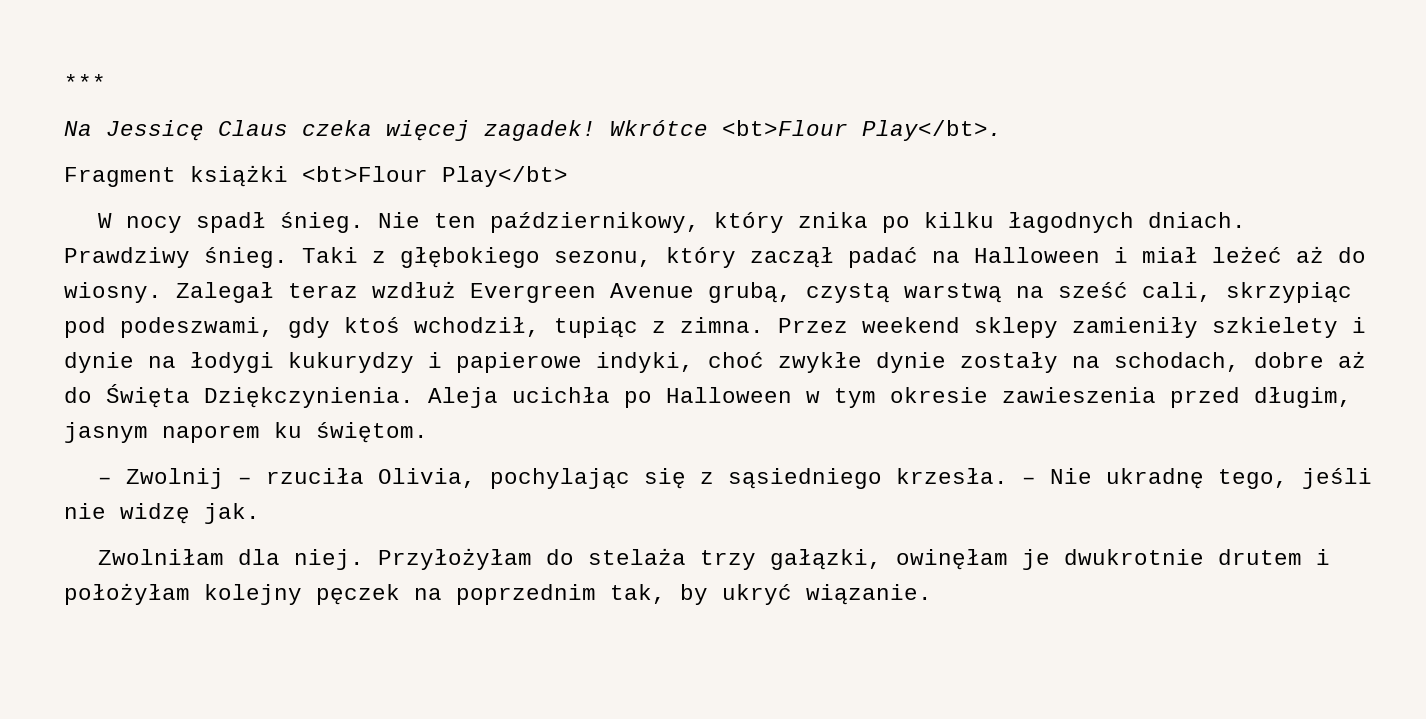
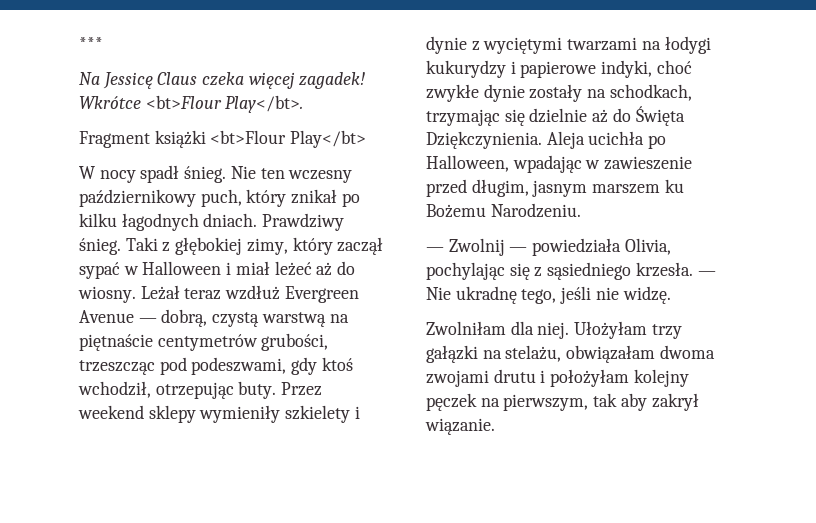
[490,212,869,233] październikowy, który znika -> [288,170,353,183] [79,189,338,207] wczesny październikowy puch, który znikał
[400,247,960,268] głębokiego sezonu, który zaczął padać na -> [175,237,384,255] [79,262,139,279] głębokiej zimy, który zaczął sypać w
[176,282,274,303] Zalegał -> [140,285,180,300] Leżał
[708,282,792,303] grubą, -> [138,309,208,327] — dobrą,
[1058,282,1352,303] sześć cali, skrzypiąc -> [79,333,329,351] [79,360,155,375] piętnaście centymetrów grubości, trzeszcząc
[554,317,764,338] tupiąc z zimna. -> [155,381,277,399] otrzepując buty.
[1072,317,1198,338] zamieniły -> [199,405,281,423] wymieniły
(134, 362) none -> [471,37,638,54] z wyciętymi twarzami
[1114,352,1324,372] schodach, dobre -> [609,84,692,101] [426,108,588,126] schodkach, trzymając się dzielnie
[666,387,1352,408] [64,422,428,443] [98,468,365,489] Halloween w tym okresie zawieszenia przed długim, jasnym naporem ku świętom. // – Zwolnij – rzuciła -> [426,155,693,173] [426,179,684,197] [426,203,581,218] [426,238,622,256] Halloween, wpadając w zawieszenie przed długim, jasnym marszem ku Bożemu Narodzeniu. // — Zwolnij — powiedziała
[1022,477,1037,484] – -> [697,271,716,276] —
[120,503,260,524] widzę jak. -> [622,286,671,304] widzę.
[378,548,1303,570] Przyłożyłam do stelaża trzy gałązki, owinęłam je dwukrotnie drutem -> [574,321,682,339] [426,345,715,363] [426,369,536,387] Ułożyłam trzy gałązki na stelażu, obwiązałam dwoma zwojami drutu
[456,584,792,605] poprzednim tak, by ukryć -> [503,393,699,411] pierwszym, tak aby zakrył

